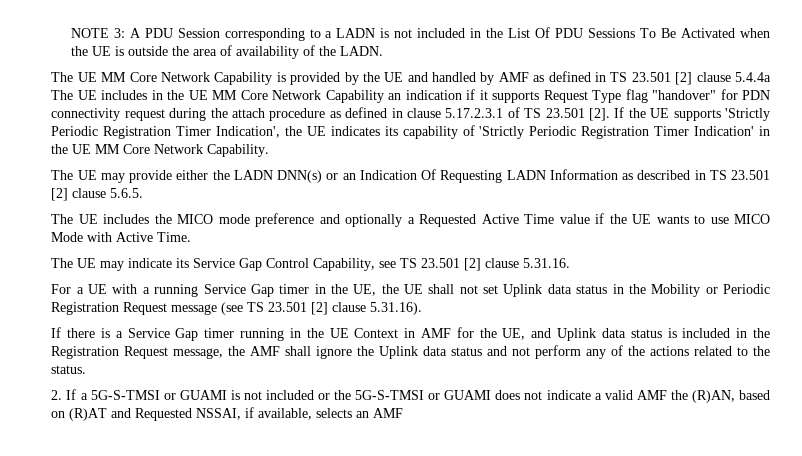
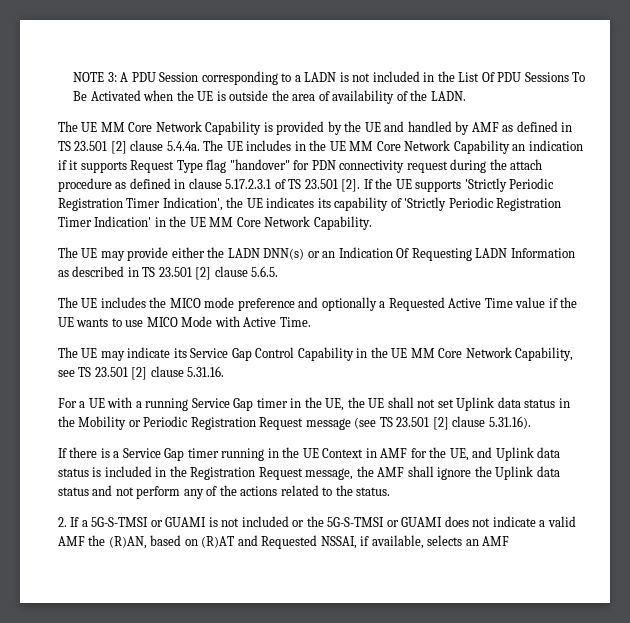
[735,72,772,82] 5.4.4a -> [166,141,200,151] 5.4.4a.
(310, 263) none -> [297,347,512,361] Capability in the UE MM Core Network

